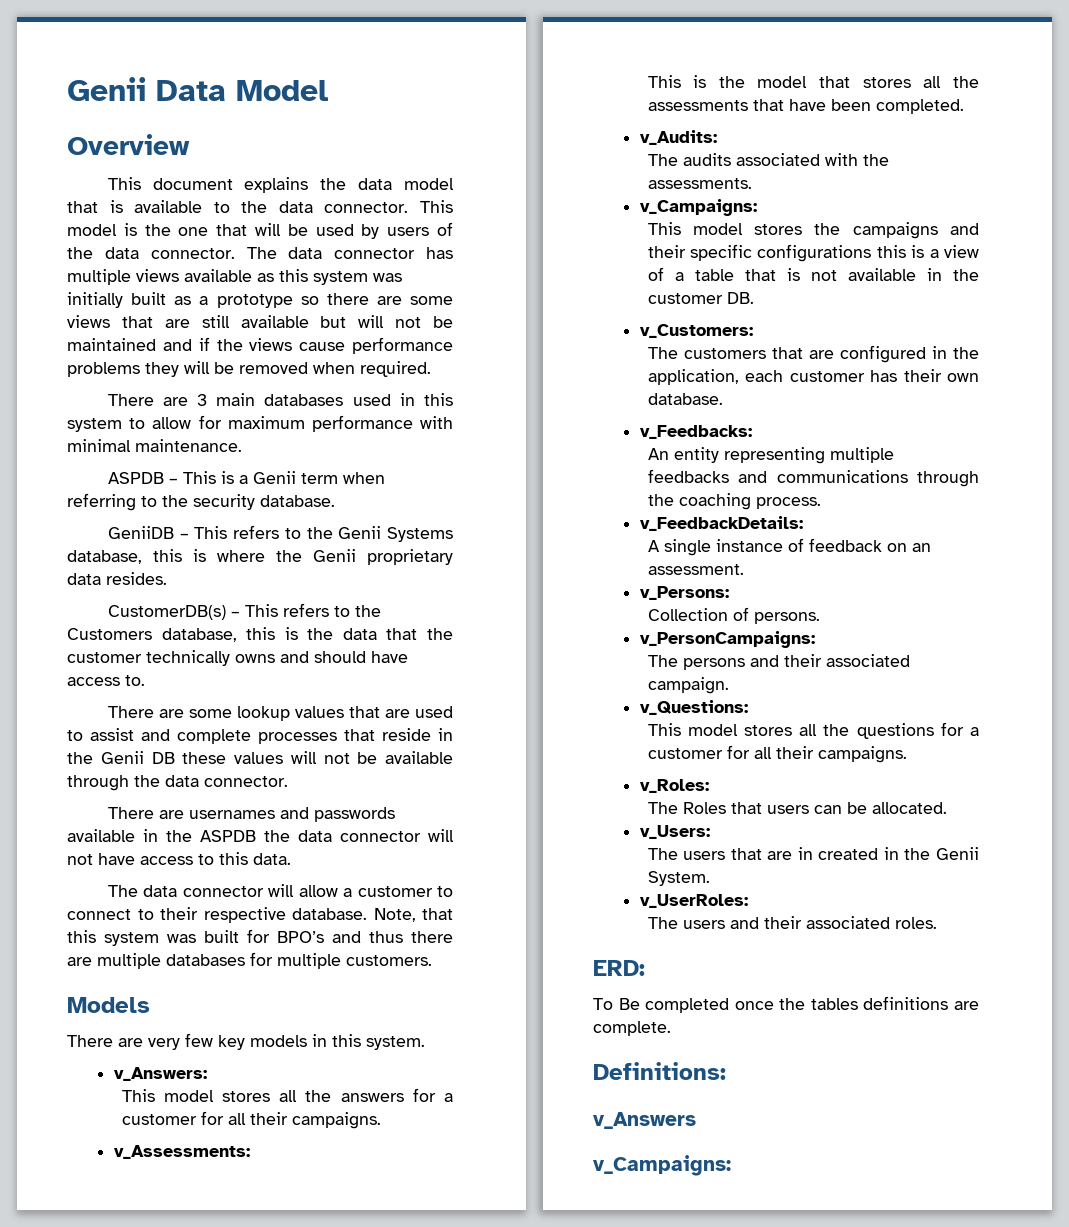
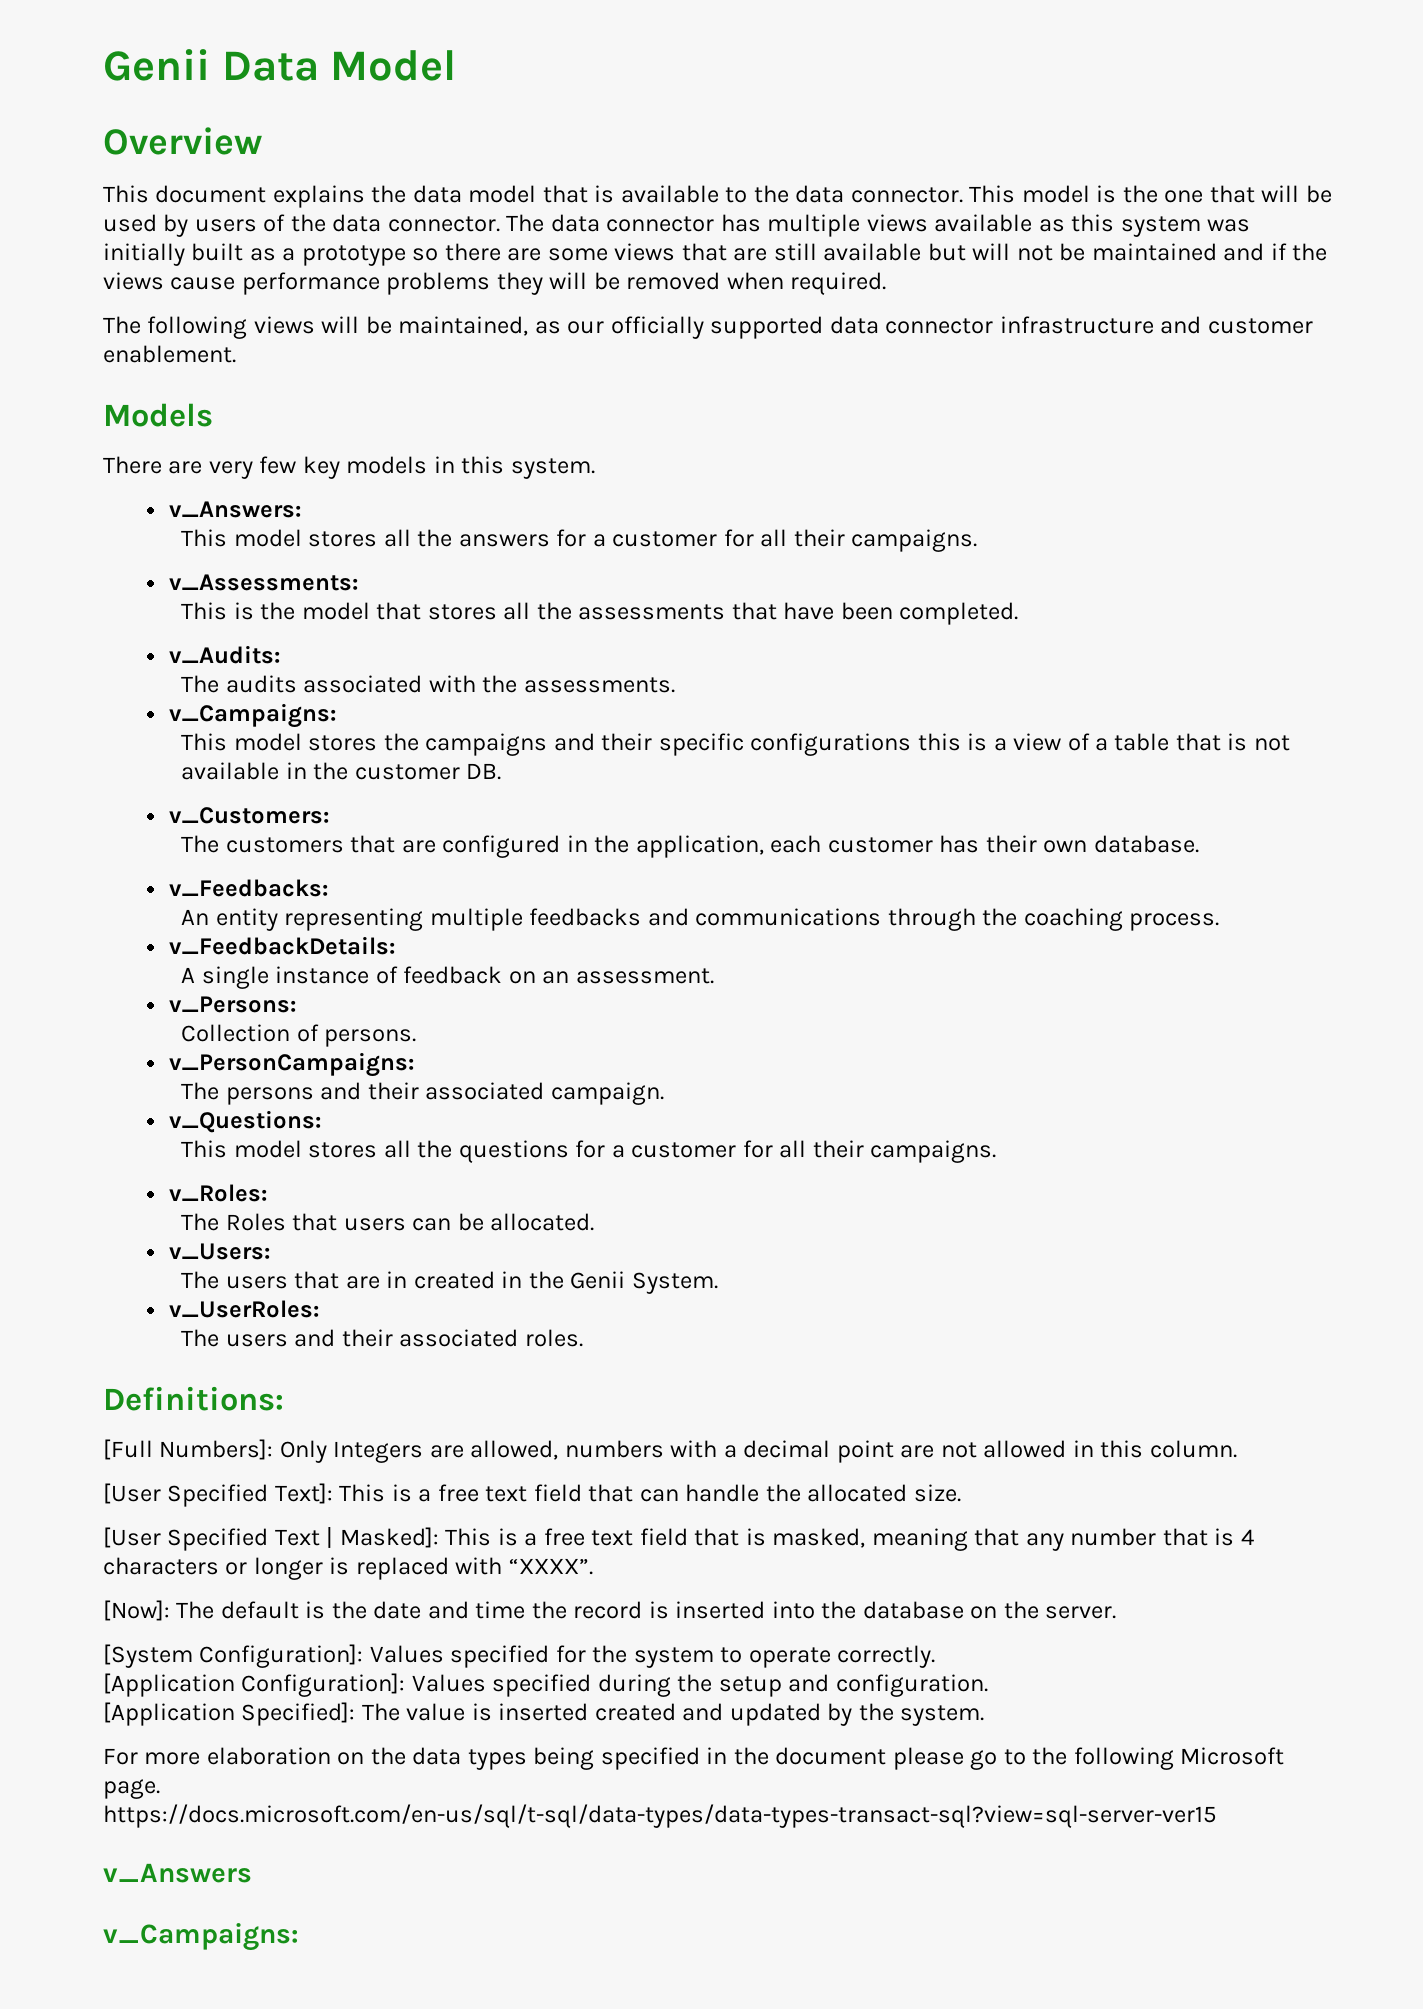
[107,393,453,406] [67,415,453,432] [67,439,242,452] [107,471,385,484] [67,493,335,511] [107,525,453,542] [67,549,453,565] [67,572,167,585] [107,603,381,620] [67,627,453,642] [67,650,408,666] [67,675,145,686] [107,706,453,721] [67,728,453,744] [67,751,453,764] [67,775,288,791] [107,807,395,822] [67,829,454,842] [67,852,291,865] [107,884,453,897] [67,907,453,923] [67,929,453,946] [67,952,432,969] There are 3 main databases used in this system to allow for maximum performance with minimal maintenance. // ASPDB – This is a Genii term when referring to the security database. // GeniiDB – This refers to the Genii Systems database, this is where the Genii proprietary data resides. // CustomerDB(s) – This refers to the Customers database, this is the data that the customer technically owns and should have access to. // There are some lookup values that are used to assist and complete processes that reside in the Genii DB these values will not be available through the data connector. // There are usernames and passwords available in the ASPDB the data connector will not have access to this data. // The data connector will allow a customer to connect to their respective database. Note, that this system was built for BPO’s and thus there are multiple databases for multiple customers. -> [103,316,1313,339] [103,345,236,363] The following views will be maintained, as our officially supported data connector infrastructure and customer enablement.
[593,960,645,976] [593,996,979,1013] [593,1021,671,1036] [593,1062,726,1080] ERD: // To Be completed once the tables definitions are complete. // Definitions: -> [103,1386,284,1411] [103,1439,1237,1463] [103,1483,961,1507] [103,1527,1254,1551] [103,1557,593,1580] [103,1600,1117,1621] [103,1644,936,1668] [103,1673,988,1697] [103,1702,985,1726] [103,1747,1285,1770] [103,1779,160,1799] [103,1804,1217,1828] Definitions: // [Full Numbers]: Only Integers are allowed, numbers with a decimal point are not allowed in this column. // [User Specified Text]: This is a free text field that can handle the allocated size. // [User Specified Text | Masked]: This is a free text field that is masked, meaning that any number that is 4 characters or longer is replaced with “XXXX”. // [Now]: The default is the date and time the record is inserted into the database on the server. // [System Configuration]: Values specified for the system to operate correctly. // [Application Configuration]: Values specified during the setup and configuration. // [Application Specified]: The value is inserted created and updated by the system. // For more elaboration on the data types being specified in the document please go to the following Microsoft page. // https://docs.microsoft.com/en-us/sql/t-sql/data-types/data-types-transact-sql?view=sql-server-ver15

